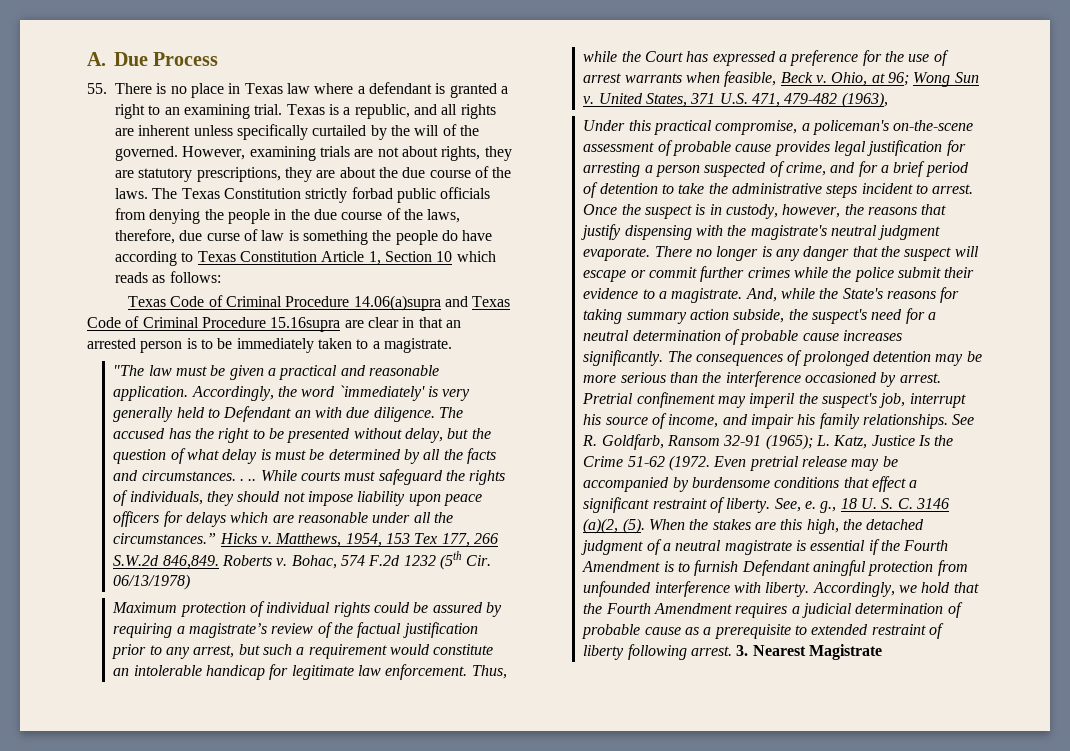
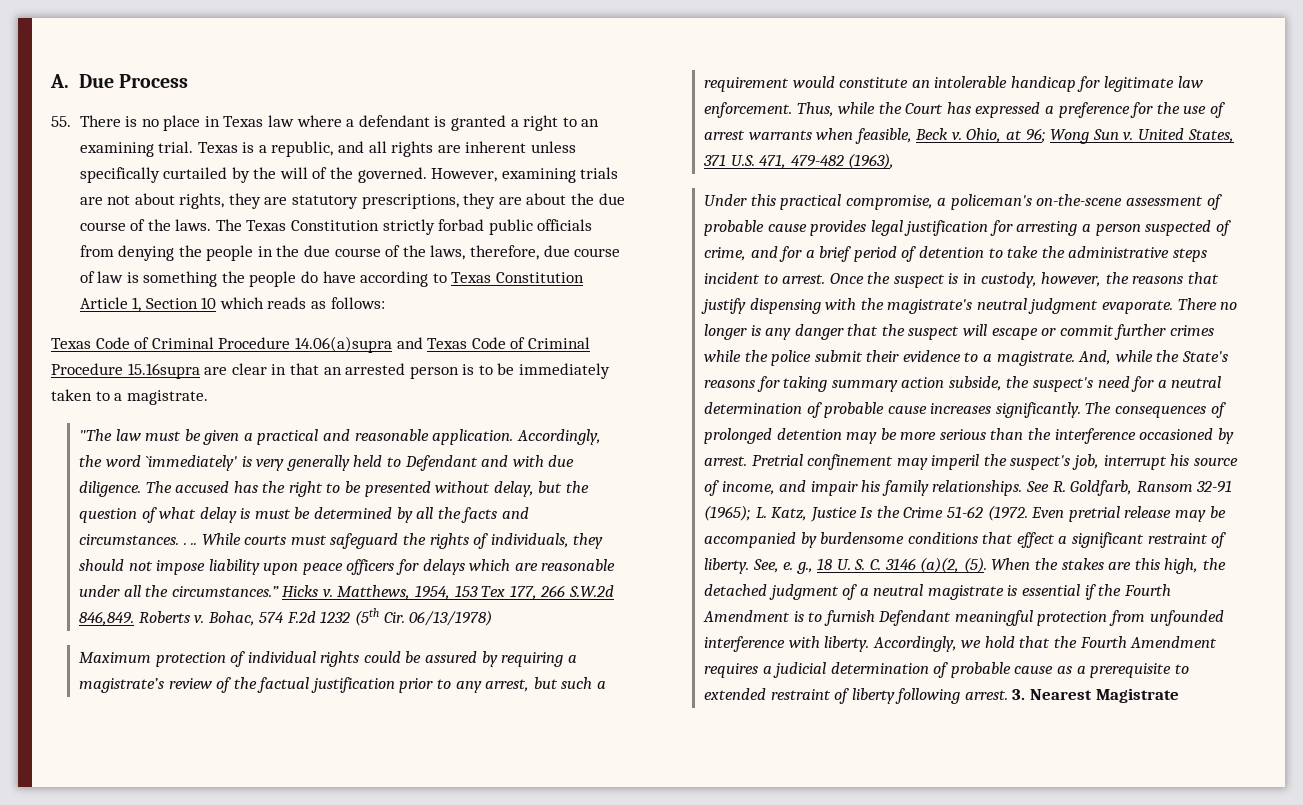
[206,233,240,241] curse -> [574,248,621,257] course
[294,410,311,418] an -> [481,455,509,467] and
[813,560,867,576] aningful -> [954,610,1033,626] meaningful

